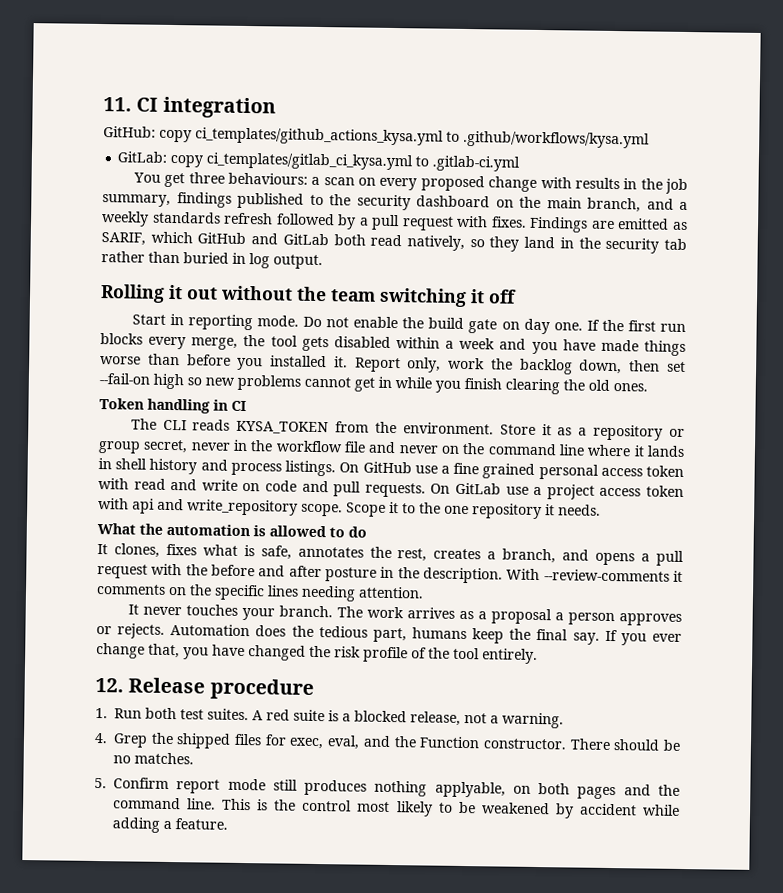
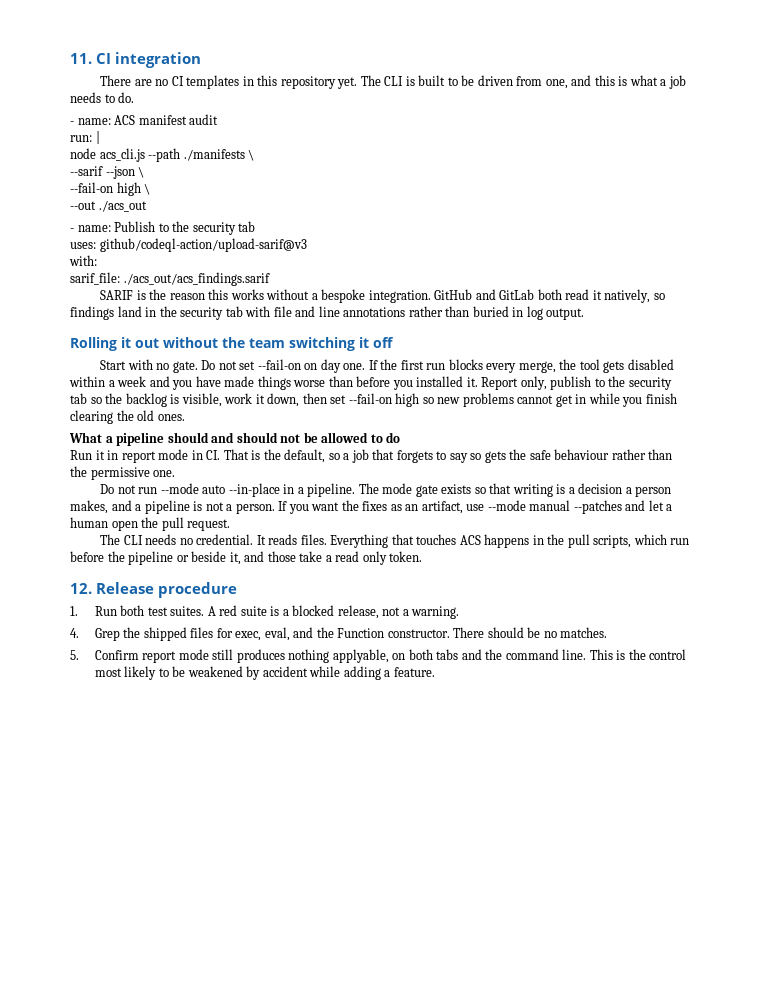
[103,126,650,149] [117,151,521,172] [132,172,689,195] [102,192,688,213] [101,211,689,233] [101,231,193,246] GitHub: copy ci_templates/github_actions_kysa.yml to .github/workflows/kysa.yml // GitLab: copy ci_templates/gitlab_ci_kysa.yml to .gitlab-ci.yml // You get three behaviours: a scan on every proposed change with results in the job summary, findings published to the security dashboard on the main branch, and a weekly standards refresh followed by a pull request with fixes. Findings are emitted as SARIF, which -> [100,75,686,89] [70,92,135,103] [70,114,219,125] [70,131,100,144] [70,148,255,162] [70,166,145,179] [70,182,151,196] [70,200,147,212] [70,221,256,235] [70,238,307,252] [69,255,97,266] [70,272,270,286] [100,289,431,303] There are no CI templates in this repository yet. The CLI is built to be driven from one, and this is what a job needs to do. // - name: ACS manifest audit // run: | // node acs_cli.js --path ./manifests \ // --sarif --json \ // --fail-on high \ // --out ./acs_out // - name: Publish to the security tab // uses: github/codeql-action/upload-sarif@v3 // with: // sarif_file: ./acs_out/acs_findings.sarif // SARIF is the reason this works without a bespoke integration.
(403, 240) none -> [592,290,602,300] it
[489,236,520,252] they -> [70,306,114,320] findings
(688, 244) none -> [245,306,406,317] with file and line annotations
[169,313,498,334] in reporting mode. Do not enable the build gate -> [127,359,301,373] with no gate. Do not set --fail-on
[448,357,573,375] work the backlog -> [550,376,672,390] [70,393,265,407] publish to the security tab so the backlog is visible, work it
[99,398,247,414] [130,418,685,441] [98,439,685,457] [98,458,685,480] [98,478,685,500] [98,498,601,520] [97,523,367,538] [97,543,684,566] [97,563,683,584] [96,584,424,602] [127,604,682,626] [96,623,682,646] [96,642,538,665] Token handling in CI // The CLI reads KYSA_TOKEN from the environment. Store it as a repository or group secret, never in the workflow file and never on the command line where it lands in shell history and process listings. On GitHub use a fine grained personal access token with read and write on code and pull requests. On GitLab use a project access token with api and write_repository scope. Scope it to the one repository it needs. // What the automation is allowed to do // It clones, fixes what is safe, annotates the rest, creates a branch, and opens a pull request with the before and after posture in the description. With --review-comments it comments on the specific lines needing attention. // It never touches your branch. The work arrives as a proposal a person approves or rejects. Automation does the tedious part, humans keep the final say. If you ever change that, you have changed the risk profile of the tool entirely. -> [69,432,401,446] [70,449,673,463] [70,466,176,480] [100,483,672,497] [70,500,673,514] [70,517,231,531] [100,534,690,548] [70,551,423,565] What a pipeline should and should not be allowed to do // Run it in report mode in CI. That is the default, so a job that forgets to say so gets the safe behaviour rather than the permissive one. // Do not run --mode auto --in-place in a pipeline. The mode gate exists so that writing is a decision a person makes, and a pipeline is not a person. If you want the fixes as an artifact, use --mode manual --patches and let a human open the pull request. // The CLI needs no credential. It reads files. Everything that touches ACS happens in the pull scripts, which run before the pipeline or beside it, and those take a read only token.
[577,786,617,800] pages -> [436,649,459,660] tabs

